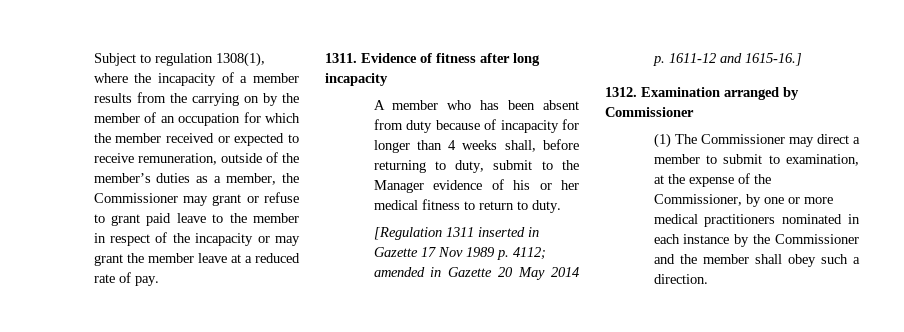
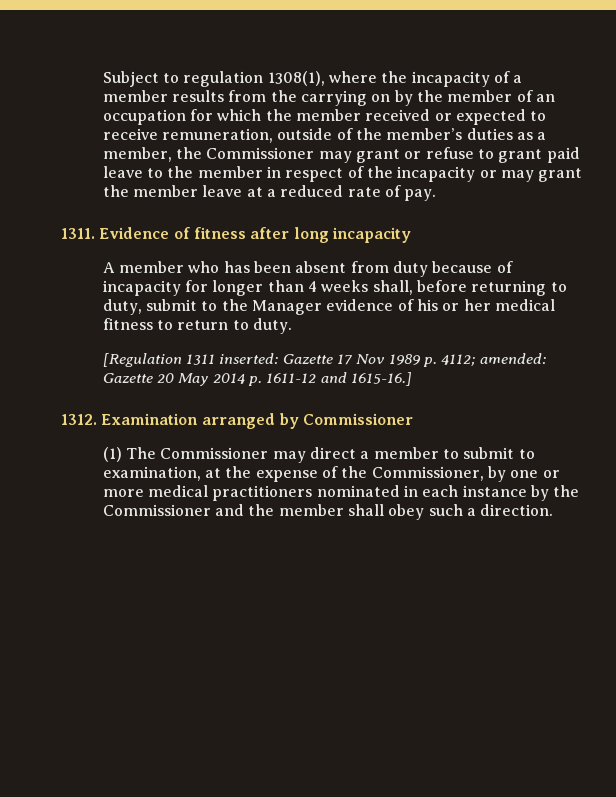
[477,227,539,237] inserted in -> [219,353,279,364] inserted:
[373,267,442,277] amended in -> [479,353,546,364] amended:

